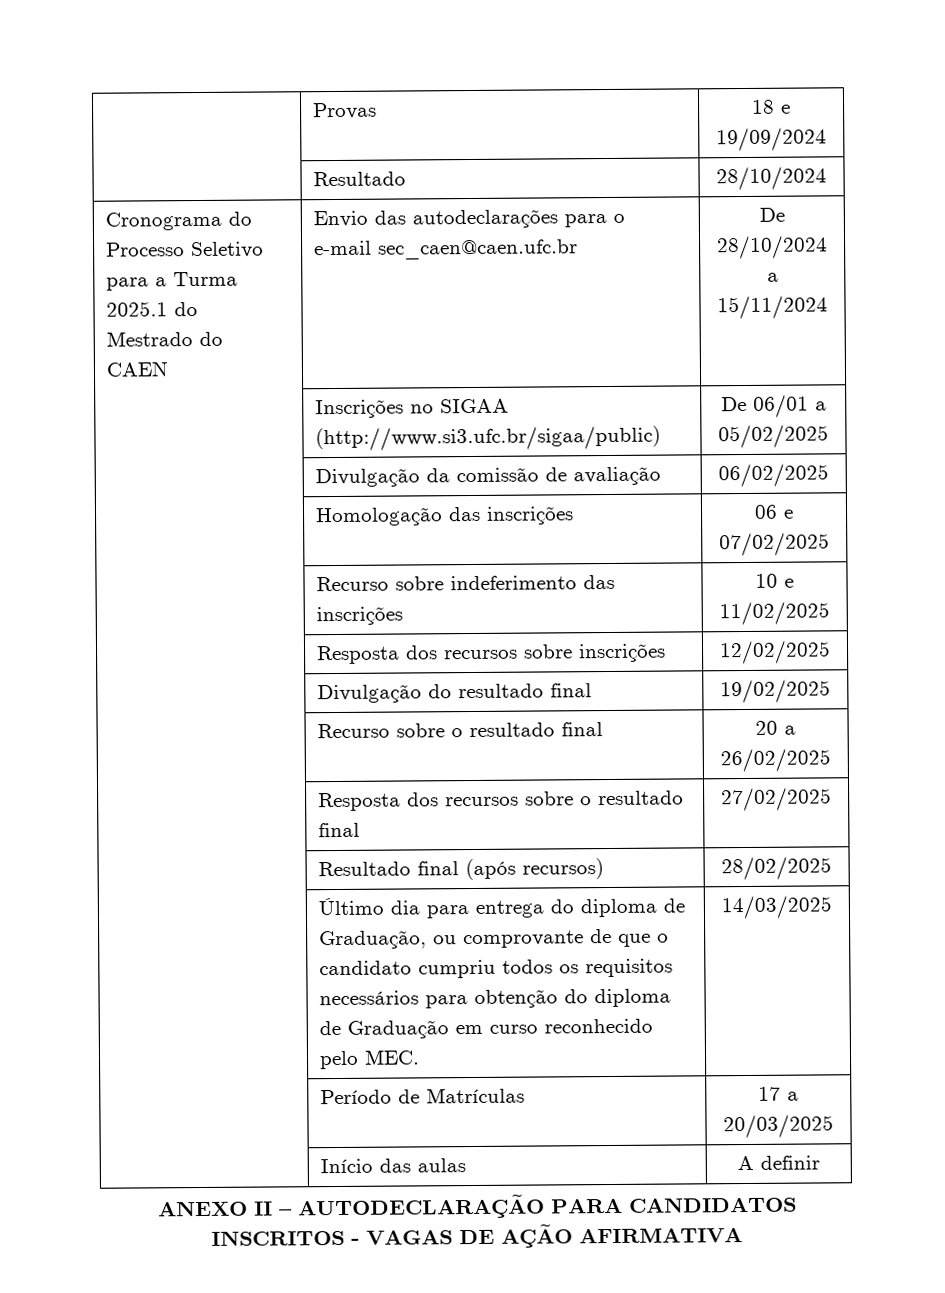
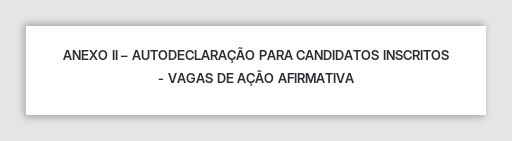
[312,102,377,120] [752,99,791,114] [716,127,827,152] [312,171,406,187] [716,166,827,191] [104,211,252,231] [105,241,264,259] [105,271,238,291] [105,301,198,317] [105,331,223,347] [105,361,169,377] [312,209,625,229] [313,239,578,260] [758,207,785,222] [716,235,828,260] [766,272,779,282] [717,295,828,320] [314,398,509,419] [314,425,661,452] [720,394,827,418] [718,424,829,449] [314,466,661,488] [718,463,829,488] [314,506,574,527] [754,504,794,519] [719,532,830,557] [315,574,615,592] [315,606,403,626] [755,573,794,588] [719,601,830,626] [315,643,666,665] [719,640,831,665] [316,683,592,704] [720,679,831,704] [316,722,603,739] [755,720,796,735] [720,748,831,773] [317,790,684,812] [317,822,360,838] [721,787,832,812] [317,858,604,881] [721,856,832,881] [317,897,685,919] [318,928,669,950] [318,958,673,979] [318,988,671,1009] [318,1018,653,1039] [318,1049,420,1070] [721,895,833,920] [319,1087,525,1105] [758,1086,799,1101] [723,1114,834,1139] [319,1158,466,1174] [737,1155,820,1171] | Provas | 18 e 19/09/2024 // | Resultado | 28/10/2024 // Cronograma do Processo Seletivo para a Turma 2025.1 do Mestrado do CAEN | Envio das autodeclarações para o e-mail sec_caen@caen.ufc.br | De 28/10/2024 a 15/11/2024 // | Inscrições no SIGAA (http://www.si3.ufc.br/sigaa/public) | De 06/01 a 05/02/2025 // | Divulgação da comissão de avaliação | 06/02/2025 // | Homologação das inscrições | 06 e 07/02/2025 // | Recurso sobre indeferimento das inscrições | 10 e 11/02/2025 // | Resposta dos recursos sobre inscrições | 12/02/2025 // | Divulgação do resultado final | 19/02/2025 // | Recurso sobre o resultado final | 20 a 26/02/2025 // | Resposta dos recursos sobre o resultado final | 27/02/2025 // | Resultado final (após recursos) | 28/02/2025 // | Último dia para entrega do diploma de Graduação, ou comprovante de que o candidato cumpriu todos os requisitos necessários para obtenção do diploma de Graduação em curso reconhecido pelo MEC. | 14/03/2025 // | Período de Matrículas | 17 a 20/03/2025 // | Início das aulas | A definir // -> (63, 55) none

